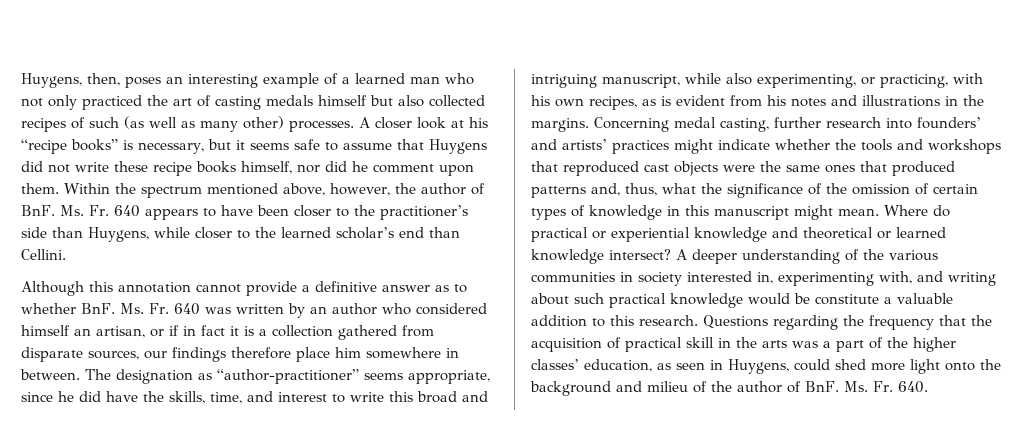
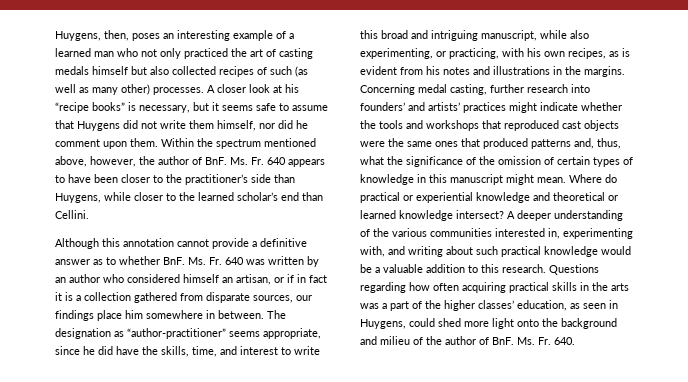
[114,161,236,176] these recipe books -> [189,120,214,129] them
[231,347,291,359] therefore -> (94, 315) none
[620,272,682,286] in society -> (492, 232) none
[815,294,879,305] constitute -> (372, 268) none
[843,315,992,330] [531,337,714,352] the frequency that the acquisition of practical skill -> [409,282,577,293] how often acquiring practical skills

